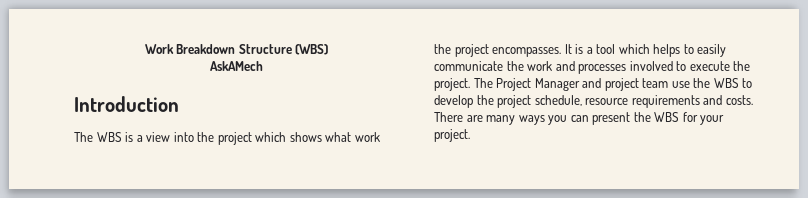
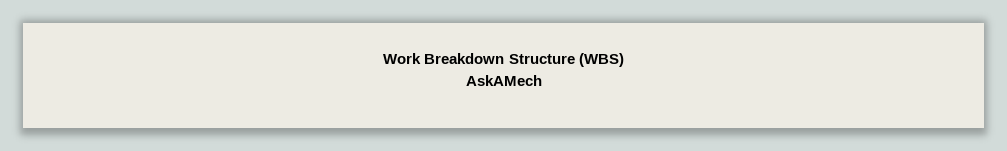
[74,96,179,112] [74,132,380,145] [434,44,727,57] [434,61,751,74] [434,78,753,91] [434,95,753,108] [434,112,725,125] [434,129,470,142] // Introduction // The WBS is a view into the project which shows what work the project encompasses. It is a tool which helps to easily communicate the work and processes involved to execute the project. The Project Manager and project team use the WBS to develop the project schedule, resource requirements and costs. There are many ways you can present the WBS for your project. -> (542, 80) none

